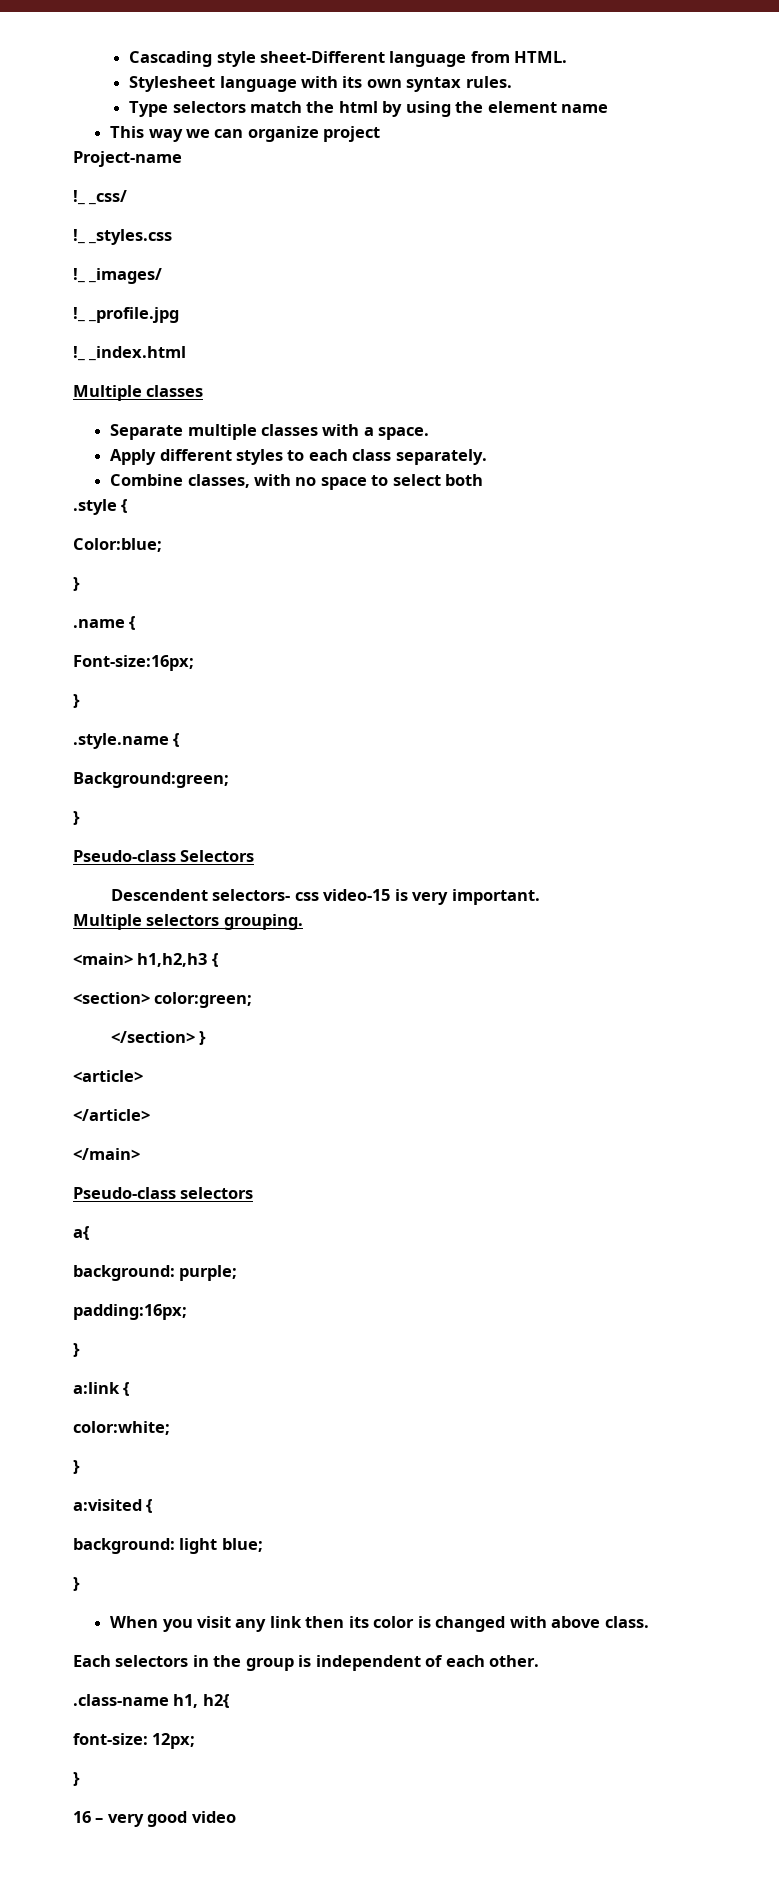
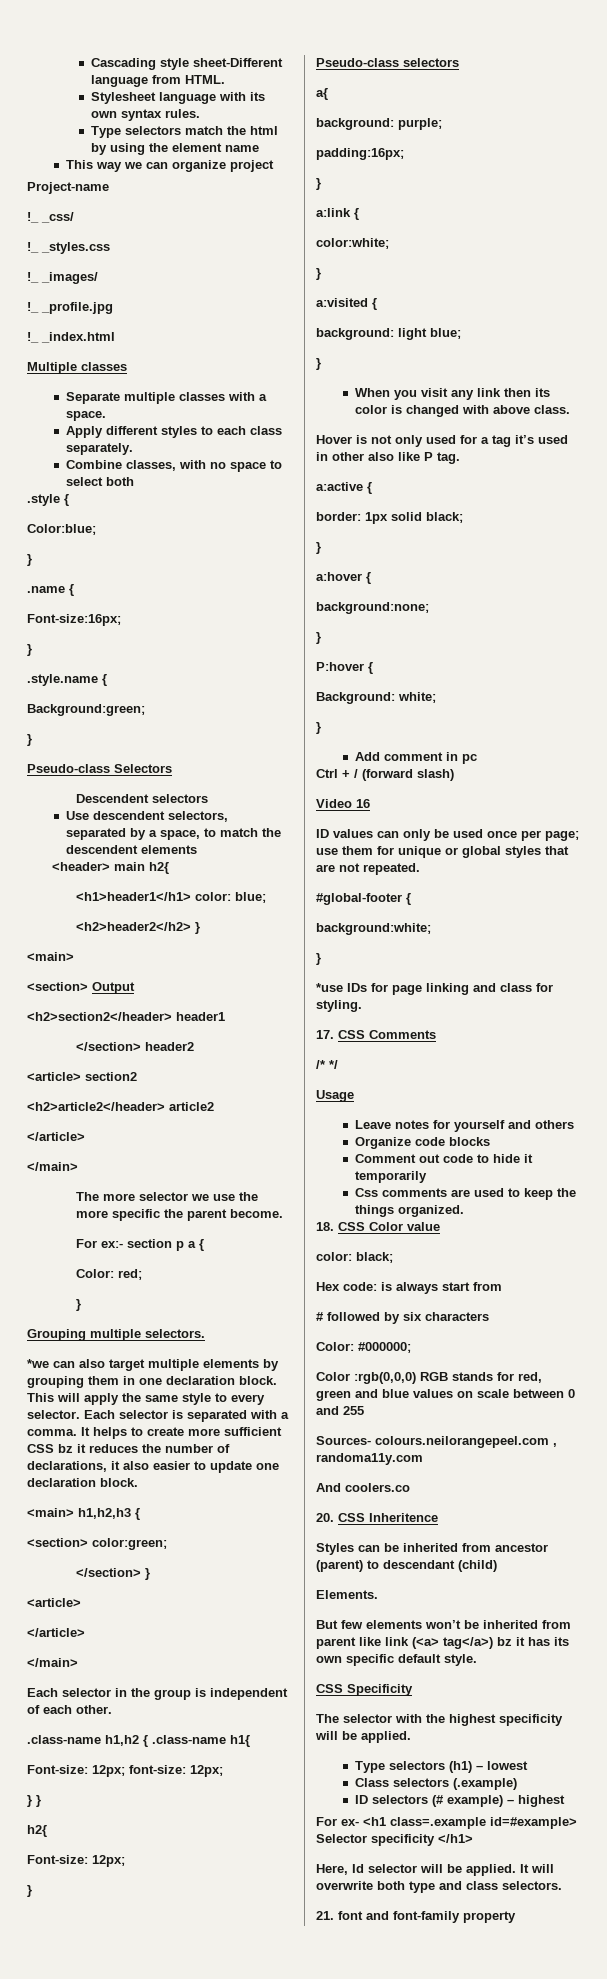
[212,889,540,905] [73,914,303,930] selectors- css video-15 is very important. // Multiple selectors grouping. -> [152,794,209,803] [65,811,228,822] [65,828,281,840] [65,845,197,854] [51,862,169,874] [76,892,267,903] [76,922,201,934] [27,952,74,961] [27,982,135,994] [27,1012,225,1021] [76,1042,195,1051] [27,1072,137,1081] [27,1102,214,1111] [27,1132,85,1141] [27,1162,78,1171] [76,1192,259,1201] [76,1209,284,1221] [76,1239,205,1251] [76,1269,143,1280] [76,1299,82,1311] [27,1329,205,1341] [27,1359,279,1371] [27,1376,277,1388] [27,1393,265,1405] [27,1410,289,1422] [27,1427,282,1439] [27,1444,230,1453] [27,1461,279,1473] [27,1478,138,1487] selectors // Use descendent selectors, separated by a space, to match the descendent elements // <header> main h2{ // <h1>header1</h1> color: blue; // <h2>header2</h2> } // <main> // <section> Output // <h2>section2</header> header1 // </section> header2 // <article> section2 // <h2>article2</header> article2 // </article> // </main> // The more selector we use the more specific the parent become. // For ex:- section p a { // Color: red; // } // Grouping multiple selectors. // *we can also target multiple elements by grouping them in one declaration block. This will apply the same style to every selector. Each selector is separated with a comma. It helps to create more sufficient CSS bz it reduces the number of declarations, it also easier to update one declaration block.
(140, 1154) none -> [27,1688,288,1700] [27,1705,112,1714] [27,1735,250,1747] [27,1765,223,1777] [27,1795,41,1807] [27,1825,47,1837] [27,1855,125,1867] [27,1885,32,1897] // Each selector in the group is independent of each other. // .class-name h1,h2 { .class-name h1{ // Font-size: 12px; font-size: 12px; // } } // h2{ // Font-size: 12px; // }
[73,1655,540,1671] [73,1694,230,1708] [73,1733,196,1749] [73,1772,80,1786] [73,1811,236,1827] Each selectors in the group is independent of each other. // .class-name h1, h2{ // font-size: 12px; // } // 16 – very good video -> [316,435,568,447] [316,452,460,464] [316,482,372,494] [316,512,463,524] [316,542,321,554] [316,572,371,584] [316,602,429,614] [316,632,321,644] [316,662,373,674] [316,692,436,704] [316,722,321,734] [354,752,477,764] [316,769,454,781] [316,799,370,808] [316,829,579,841] [316,846,569,858] [316,863,420,875] [316,893,411,905] [316,923,431,935] [316,953,321,965] [316,983,553,995] [316,1000,362,1012] [316,1030,436,1039] [316,1060,338,1069] [316,1090,354,1102] [354,1120,574,1132] [354,1137,490,1149] [354,1154,533,1163] [354,1171,427,1183] [354,1188,576,1200] [354,1205,464,1217] [316,1222,440,1231] [316,1252,393,1263] [316,1282,502,1294] [316,1312,489,1324] [316,1342,411,1353] [316,1372,542,1384] [316,1389,575,1401] [316,1406,364,1415] [316,1436,557,1448] [316,1453,423,1465] [316,1483,410,1492] [316,1513,438,1522] [316,1543,548,1555] [316,1560,497,1572] [316,1590,378,1599] [316,1620,571,1629] [316,1637,569,1649] [316,1654,477,1666] [316,1684,413,1696] [316,1714,563,1726] [315,1731,411,1743] [354,1761,528,1773] [354,1778,517,1790] [354,1795,565,1807] [316,1817,577,1829] [316,1834,473,1846] [316,1864,554,1876] [316,1881,562,1893] [316,1911,516,1923] Hover is not only used for a tag it’s used in other also like P tag. // a:active { // border: 1px solid black; // } // a:hover { // background:none; // } // P:hover { // Background: white; // } // Add comment in pc // Ctrl + / (forward slash) // Video 16 // ID values can only be used once per page; use them for unique or global styles that are not repeated. // #global-footer { // background:white; // } // *use IDs for page linking and class for styling. // 17. CSS Comments // /* */ // Usage // Leave notes for yourself and others // Organize code blocks // Comment out code to hide it temporarily // Css comments are used to keep the things organized. // 18. CSS Color value // color: black; // Hex code: is always start from // # followed by six characters // Color: #000000; // Color :rgb(0,0,0) RGB stands for red, green and blue values on scale between 0 and 255 // Sources- colours.neilorangepeel.com , randoma11y.com // And coolers.co // 20. CSS Inheritence // Styles can be inherited from ancestor (parent) to descendant (child) // Elements. // But few elements won’t be inherited from parent like link (<a> tag</a>) bz it has its own specific default style. // CSS Specificity // The selector with the highest specificity will be applied. // Type selectors (h1) – lowest // Class selectors (.example) // ID selectors (# example) – highest // For ex- <h1 class=.example id=#example> Selector specificity </h1> // Here, Id selector will be applied. It will overwrite both type and class selectors. // 21. font and font-family property

